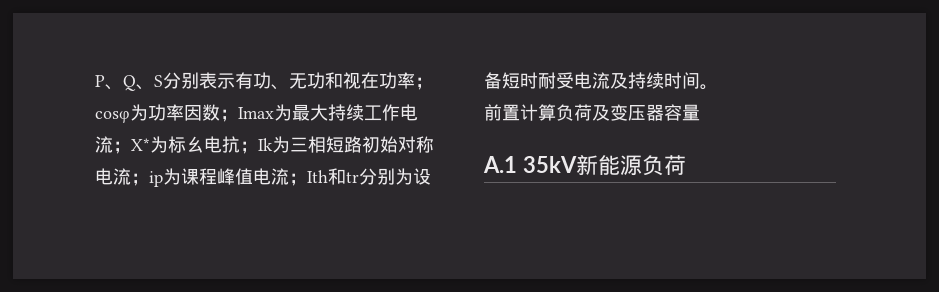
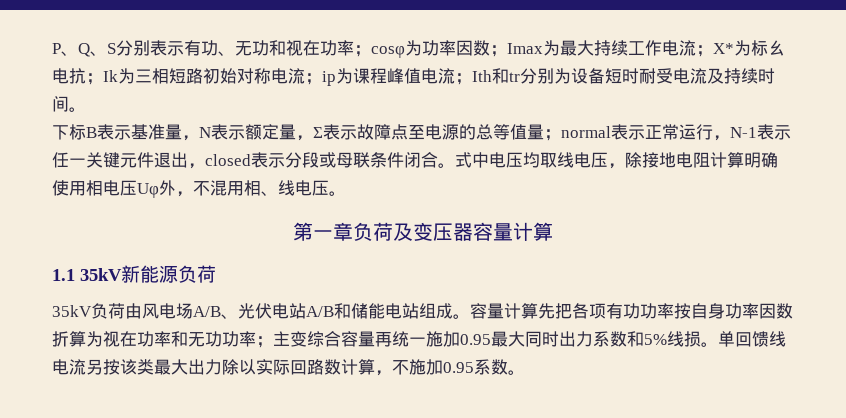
[484,104,556,121] 前置计算 -> [52,124,791,141] [52,152,778,169] [52,180,346,198] [293,222,353,241] 下标B表示基准量，N表示额定量，Σ表示故障点至电源的总等值量；normal表示正常运行，N-1表示任一关键元件退出，closed表示分段或母联条件闭合。式中电压均取线电压，除接地电阻计算明确使用相电压Uφ外，不混用相、线电压。 // 第一章
[483,156,517,173] // A.1 -> [513,222,553,241] [52,269,75,281] 计算 // 1.1
(686, 165) none -> [52,303,793,319] [52,331,786,348] [52,359,525,376] // 35kV负荷由风电场A/B、光伏电站A/B和储能电站组成。容量计算先把各项有功功率按自身功率因数折算为视在功率和无功功率；主变综合容量再统一施加0.95最大同时出力系数和5%线损。单回馈线电流另按该类最大出力除以实际回路数计算，不施加0.95系数。

